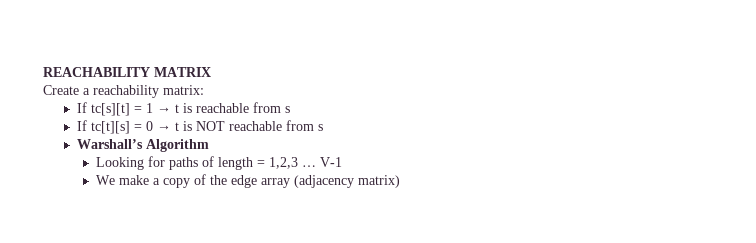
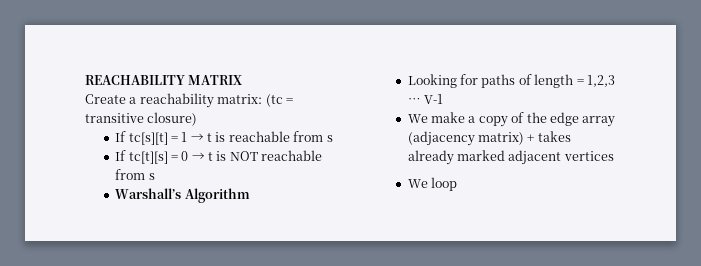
(204, 90) none -> [265,94,293,107] [85,112,198,126] (tc = transitive closure)
(400, 181) none -> [527,131,571,142] [407,150,614,165] [407,177,458,191] + takes already marked adjacent vertices // We loop

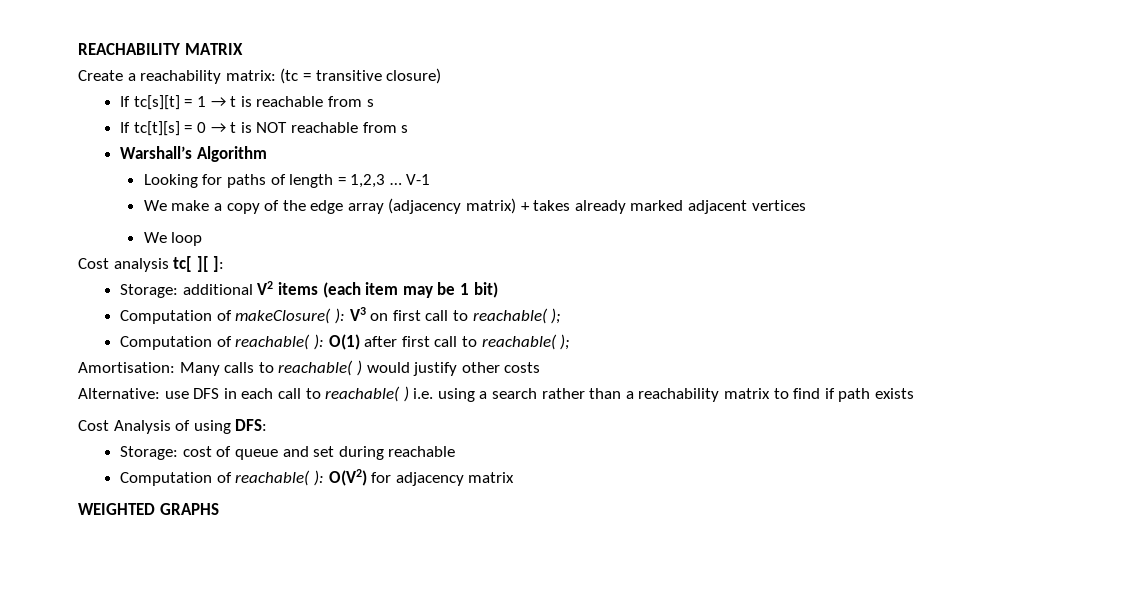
(458, 184) none -> [78,256,225,272] [120,281,498,298] [120,307,562,324] [120,334,571,350] [78,360,541,376] [78,386,914,402] [78,419,268,434] [120,446,456,460] [120,469,515,486] [78,503,219,515] // Cost analysis tc[ ][ ]: // Storage: additional V2 items (each item may be 1 bit) // Computation of makeClosure( ): V3 on first call to reachable( ); // Computation of reachable( ): O(1) after first call to reachable( ); // Amortisation: Many calls to reachable( ) would justify other costs // Alternative: use DFS in each call to reachable( ) i.e. using a search rather than a reachability matrix to find if path exists // Cost Analysis of using DFS: // Storage: cost of queue and set during reachable // Computation of reachable( ): O(V2) for adjacency matrix // WEIGHTED GRAPHS

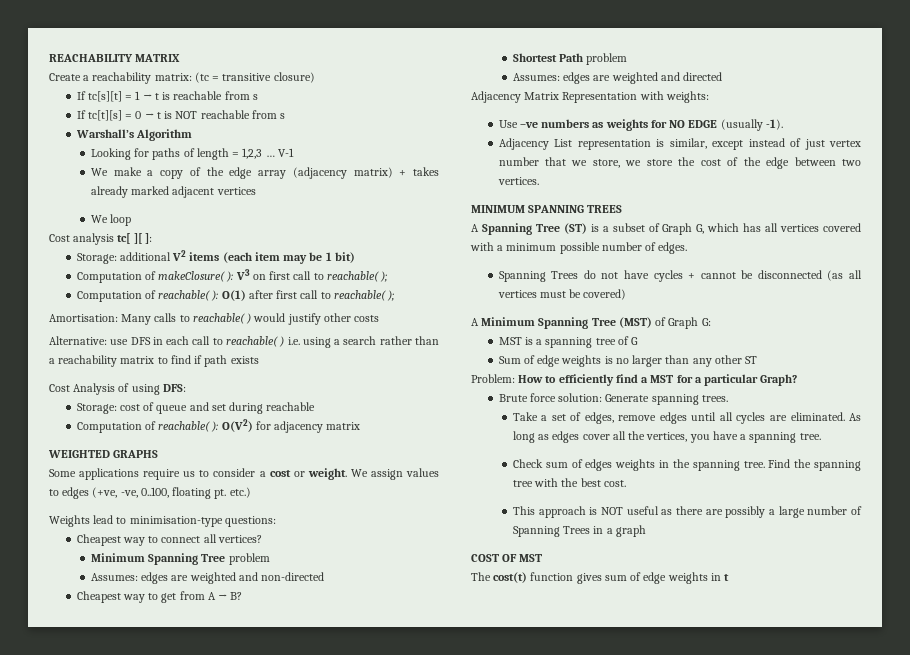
(219, 509) none -> [49,468,439,480] [49,487,251,499] [49,515,276,527] [76,534,262,546] [90,553,270,565] [90,572,325,584] [76,591,243,603] [512,53,628,65] [512,72,723,84] [471,91,709,103] [498,119,783,131] [498,138,861,150] [498,157,861,169] [497,177,539,185] [471,205,623,213] [471,223,861,235] [470,242,688,254] [498,270,862,282] [497,289,627,300] [471,317,711,329] [498,336,639,348] [498,355,757,367] [471,374,798,386] [498,393,728,405] [512,412,861,424] [512,431,821,443] [512,459,861,471] [512,478,626,487] [512,506,862,518] [512,525,646,537] [471,554,543,562] [471,572,730,584] // Some applications require us to consider a cost or weight. We assign values to edges (+ve, -ve, 0..100, floating pt. etc.) // Weights lead to minimisation-type questions: // Cheapest way to connect all vertices? // Minimum Spanning Tree problem // Assumes: edges are weighted and non-directed // Cheapest way to get from A → B? // Shortest Path problem // Assumes: edges are weighted and directed // Adjacency Matrix Representation with weights: // Use –ve numbers as weights for NO EDGE (usually -1). // Adjacency List representation is similar, except instead of just vertex number that we store, we store the cost of the edge between two vertices. // MINIMUM SPANNING TREES // A Spanning Tree (ST) is a subset of Graph G, which has all vertices covered with a minimum possible number of edges. // Spanning Trees do not have cycles + cannot be disconnected (as all vertices must be covered) // A Minimum Spanning Tree (MST) of Graph G: // MST is a spanning tree of G // Sum of edge weights is no larger than any other ST // Problem: How to efficiently find a MST for a particular Graph? // Brute force solution: Generate spanning trees. // Take a set of edges, remove edges until all cycles are eliminated. As long as edges cover all the vertices, you have a spanning tree. // Check sum of edges weights in the spanning tree. Find the spanning tree with the best cost. // This approach is NOT useful as there are possibly a large number of Spanning Trees in a graph // COST OF MST // The cost(t) function gives sum of edge weights in t

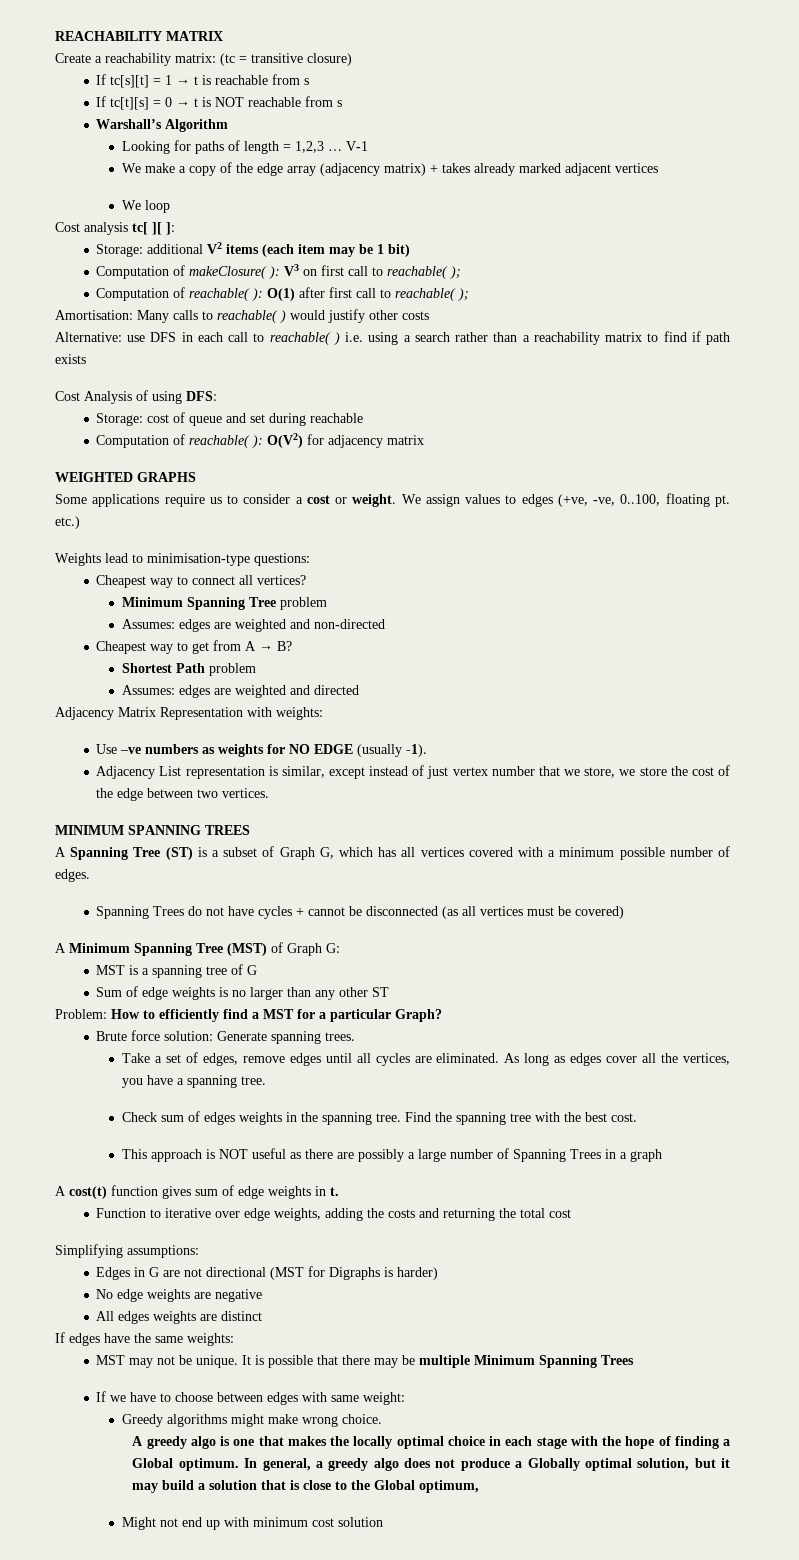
[471,554,543,562] [471,572,491,581] COST OF MST // The -> [55,1186,66,1196] A
[724,574,730,581] t -> [330,1187,339,1196] [96,1208,572,1221] [55,1244,199,1258] [96,1266,439,1280] [96,1289,263,1302] [96,1311,263,1324] [55,1332,234,1346] [96,1355,635,1368] [96,1391,406,1405] [122,1414,383,1427] [132,1436,731,1449] [132,1458,730,1471] [132,1480,480,1493] [122,1517,384,1530] t. // Function to iterative over edge weights, adding the costs and returning the total cost // Simplifying assumptions: // Edges in G are not directional (MST for Digraphs is harder) // No edge weights are negative // All edges weights are distinct // If edges have the same weights: // MST may not be unique. It is possible that there may be multiple Minimum Spanning Trees // If we have to choose between edges with same weight: // Greedy algorithms might make wrong choice. // A greedy algo is one that makes the locally optimal choice in each stage with the hope of finding a Global optimum. In general, a greedy algo does not produce a Globally optimal solution, but it may build a solution that is close to the Global optimum, // Might not end up with minimum cost solution

